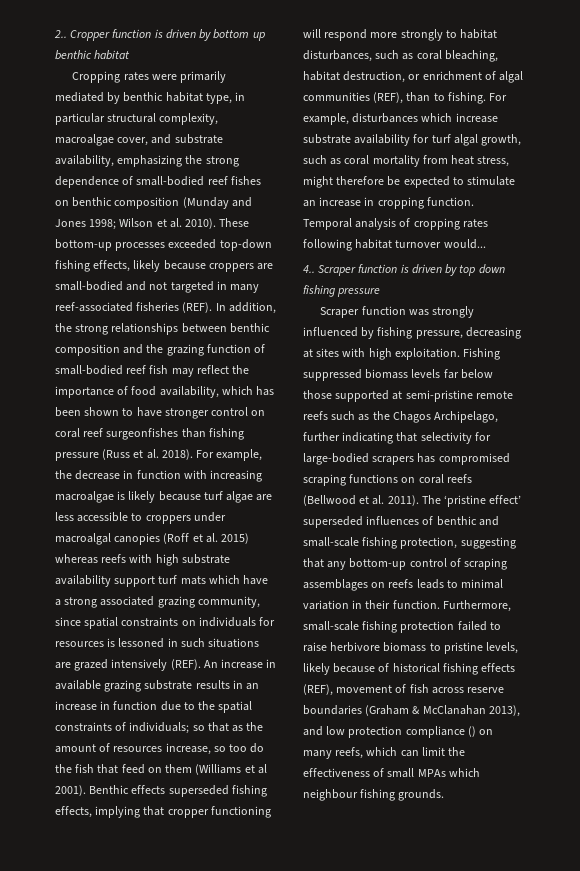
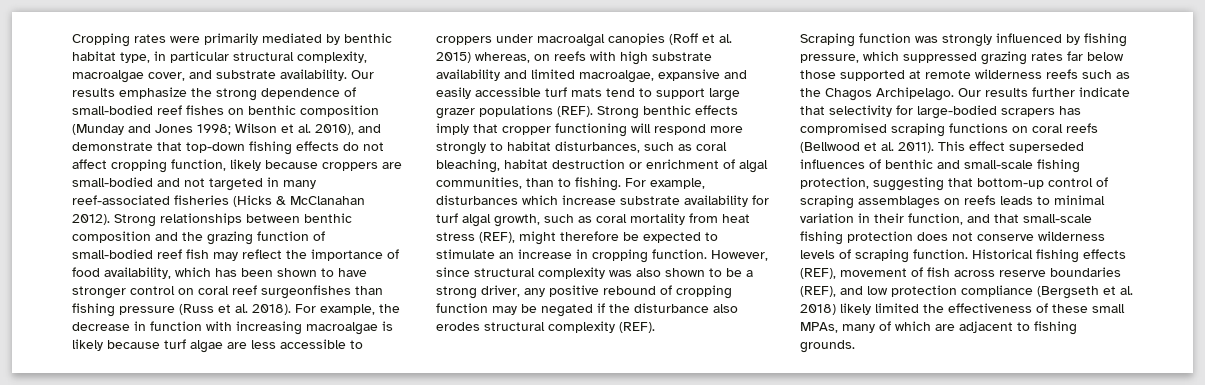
[54,29,265,41] [55,50,131,60] 2.. Cropper function is driven by bottom up benthic habitat // -> (72, 40) none
[55,155,183,167] availability, emphasizing -> [280,69,374,81] [72,87,187,99] availability. Our results emphasize
[185,218,250,229] [55,239,272,251] [55,260,131,272] 2010). These bottom-up processes exceeded top-down fishing effects, -> [315,124,381,135] [72,141,384,155] [72,159,226,173] 2010), and demonstrate that top-down fishing effects do not affect cropping function,
[182,302,276,314] [55,323,109,335] (REF). In addition, the strong -> [233,195,365,207] [72,214,156,227] (Hicks & McClanahan 2012). Strong
[55,554,98,564] whereas -> [475,52,550,63] whereas, on
[114,575,269,587] [55,596,260,608] [55,617,276,629] [55,638,260,648] [55,659,277,671] [55,680,260,692] [55,701,253,713] [55,722,264,734] [55,743,265,755] [55,764,267,775] [55,785,267,797] [55,806,141,818] support turf mats which have a strong associated grazing community, since spatial constraints on individuals for resources is lessoned in such situations are grazed intensively (REF). An increase in available grazing substrate results in an increase in function due to the spatial constraints of individuals; so that as the amount of resources increase, so too do the fish that feed on them (Williams et al 2001). Benthic effects superseded fishing effects, implying -> [504,69,747,83] [436,87,740,101] [436,105,738,119] [436,123,469,135] and limited macroalgae, expansive and easily accessible turf mats tend to support large grazer populations (REF). Strong benthic effects imply
[343,71,406,83] destruction, -> [552,159,625,169] destruction
[303,92,404,104] communities (REF), -> [436,177,522,189] communities,
[477,156,510,167] stress, -> [436,232,515,243] stress (REF),
[303,218,488,230] [303,239,486,251] [303,264,505,276] [303,285,381,297] [320,307,360,318] Temporal analysis of cropping rates following habitat turnover would... // 4.. Scraper function is driven by top down fishing pressure // Scraper -> [711,250,768,261] [436,267,753,279] [436,285,732,299] [436,303,738,317] [436,321,655,333] [800,33,855,47] However, since structural complexity was also shown to be a strong driver, any positive rebound of cropping function may be negated if the disturbance also erodes structural complexity (REF). // Scraping
[465,327,521,339] [303,348,501,360] [303,369,441,381] decreasing at sites with high exploitation. Fishing suppressed biomass levels -> [863,51,1063,65] which suppressed grazing rates
[405,390,513,402] semi-pristine remote -> [925,69,1042,79] remote wilderness
[434,411,499,423] [303,432,394,444] Archipelago, further indicating -> [876,87,1130,101] Archipelago. Our results further indicate
[421,495,522,507] The ‘pristine effect’ -> [938,141,1005,151] This effect
[327,561,347,570] any -> (973, 182) none
[392,600,511,612] [303,621,501,633] [303,642,519,654] [303,663,440,675] function. Furthermore, small-scale fishing protection failed to raise herbivore biomass to pristine levels, likely because of historical -> [908,213,1092,225] [800,231,1105,245] [800,249,1033,263] function, and that small-scale fishing protection does not conserve wilderness levels of scraping function. Historical
[365,705,520,717] [303,726,494,738] [303,747,466,759] [303,768,480,778] [303,789,358,801] (Graham & McClanahan 2013), and low protection compliance () on many reefs, which can limit the effectiveness of small MPAs which neighbour -> [800,285,1133,299] [800,303,1125,315] [800,321,1030,333] (REF), and low protection compliance (Bergseth et al. 2018) likely limited the effectiveness of these small MPAs, many of which are adjacent to

